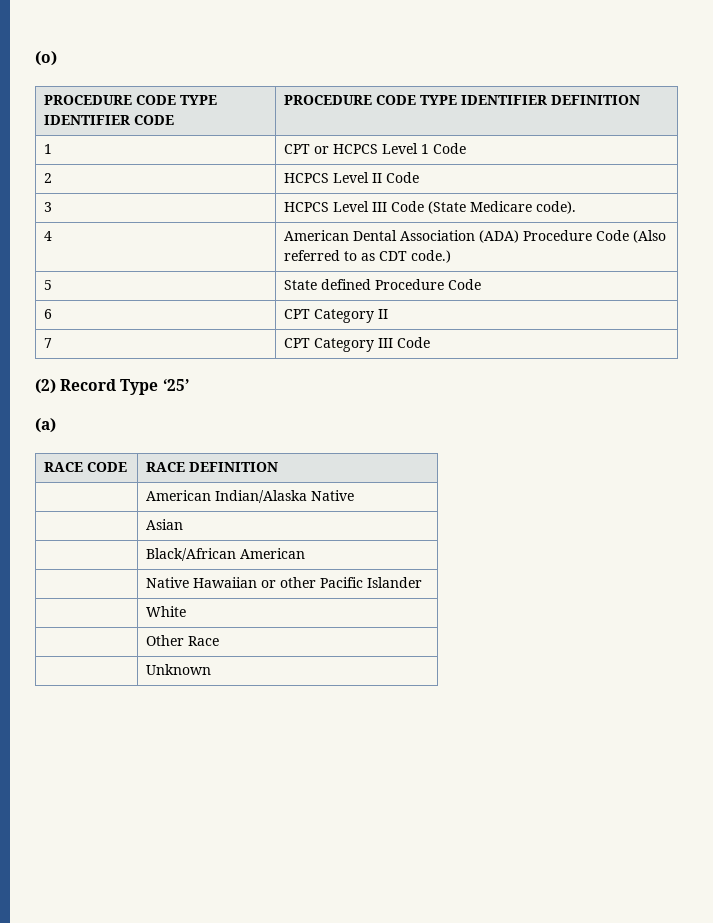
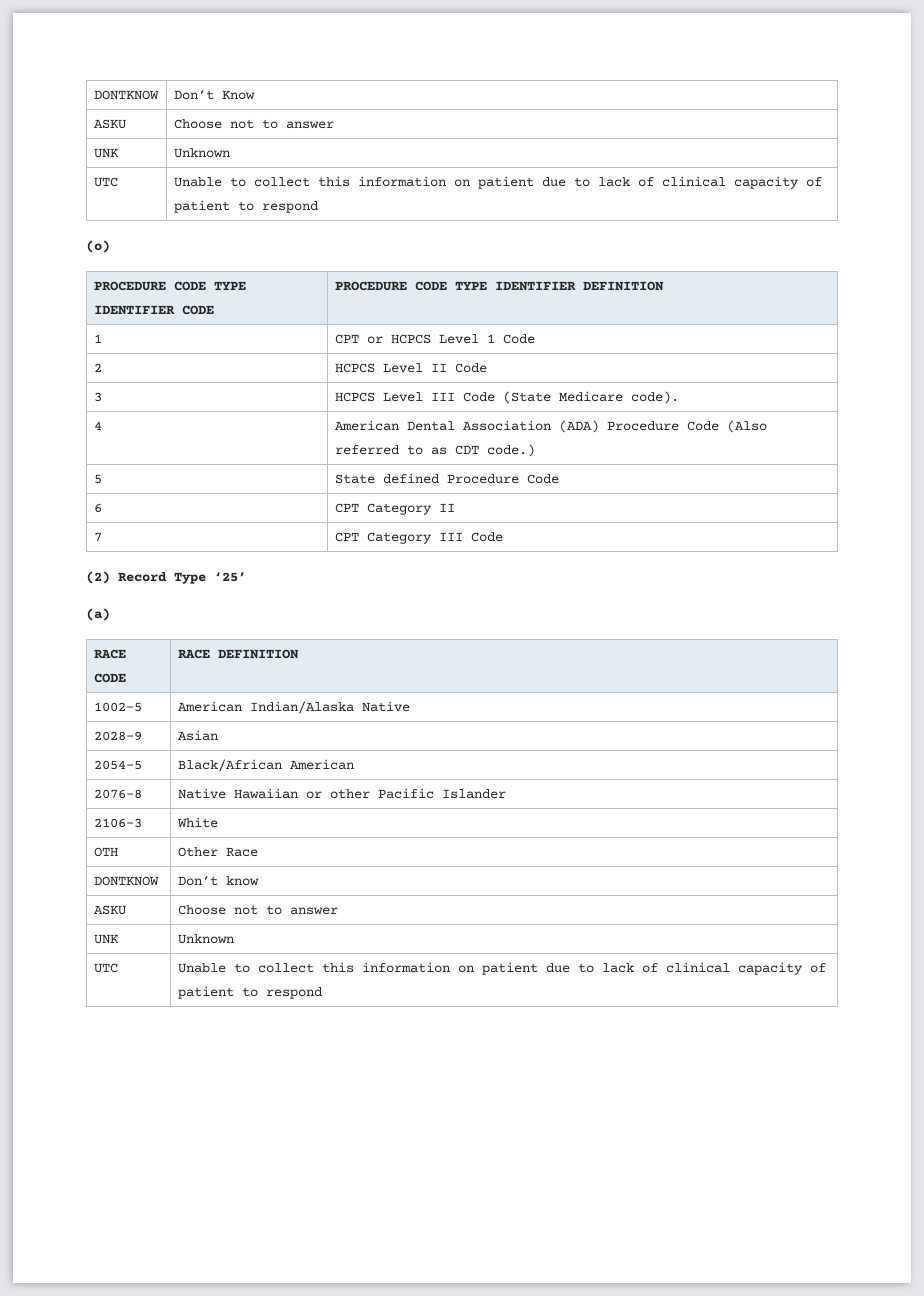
(35, 58) none -> [93,90,159,100] [173,90,255,100] [93,119,126,129] [173,119,334,129] [93,148,119,158] [173,148,230,158] [93,177,118,187] [173,176,822,189] [173,200,318,213] DONTKNOW | Don’t Know // ASKU | Choose not to answer // UNK | Unknown // UTC | Unable to collect this information on patient due to lack of clinical capacity of patient to respond //
(278, 467) none -> [93,702,142,712] 1002-5
(354, 495) none -> [93,731,142,741] 2028-9
(183, 524) none -> [93,760,142,770] 2054-5
(305, 553) none -> [93,789,142,799] 2076-8
(422, 582) none -> [93,818,142,828] 2106-3
(186, 611) none -> [93,847,118,857] OTH
[145,664,211,675] | Unknown -> [93,876,159,886] [177,876,259,886] [93,905,126,915] [177,905,338,915] [93,934,119,944] [177,934,234,944] [93,963,118,973] [177,962,826,975] [177,986,322,999] DONTKNOW | Don’t know // ASKU | Choose not to answer // UNK | Unknown // UTC | Unable to collect this information on patient due to lack of clinical capacity of patient to respond

